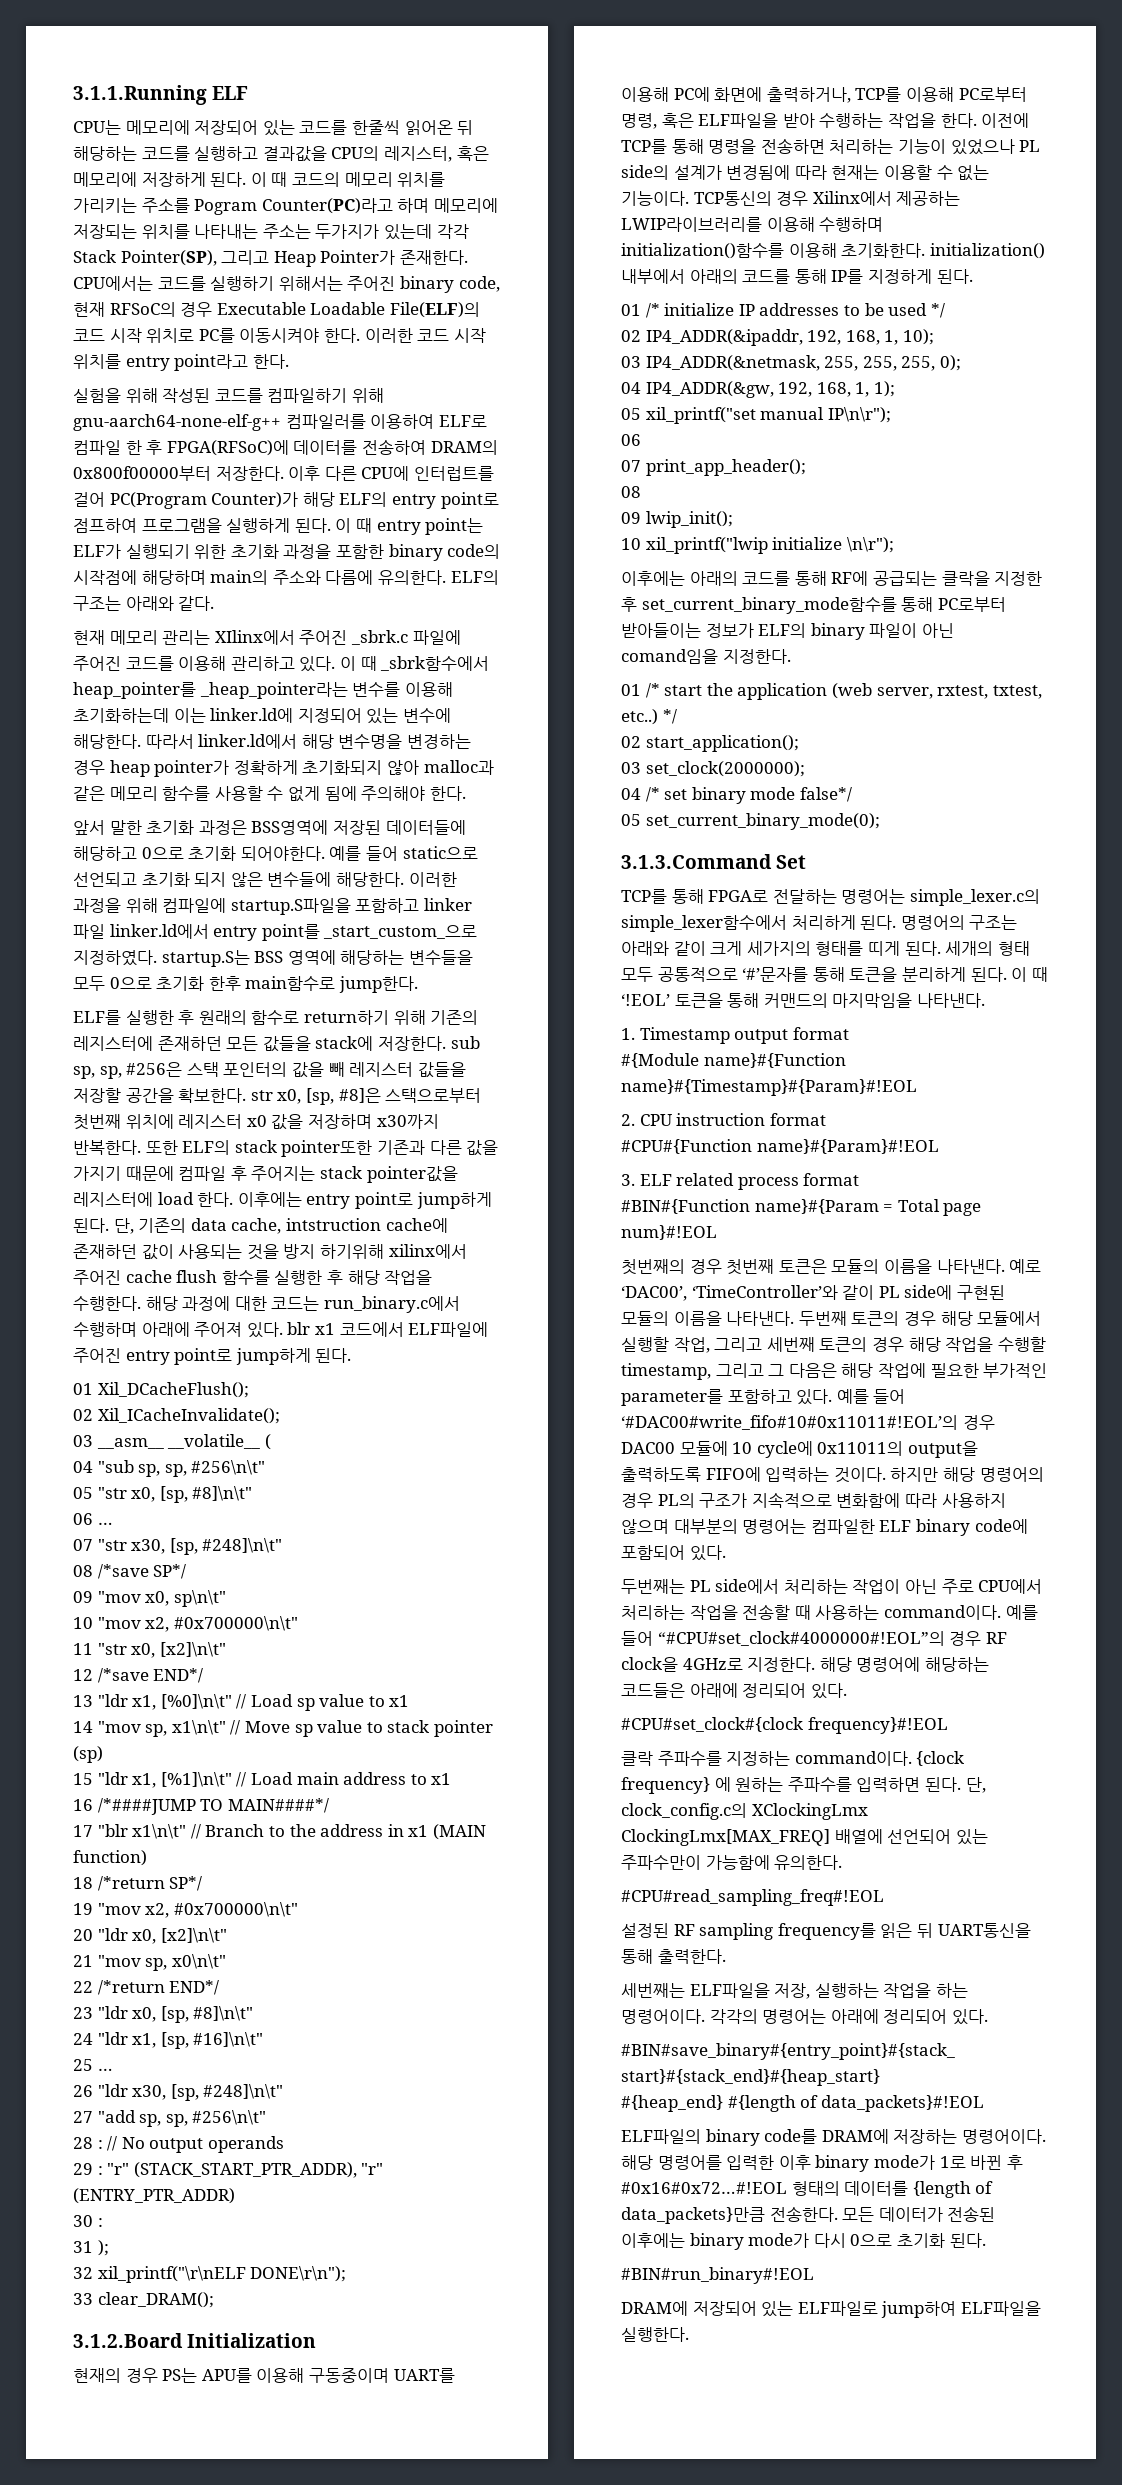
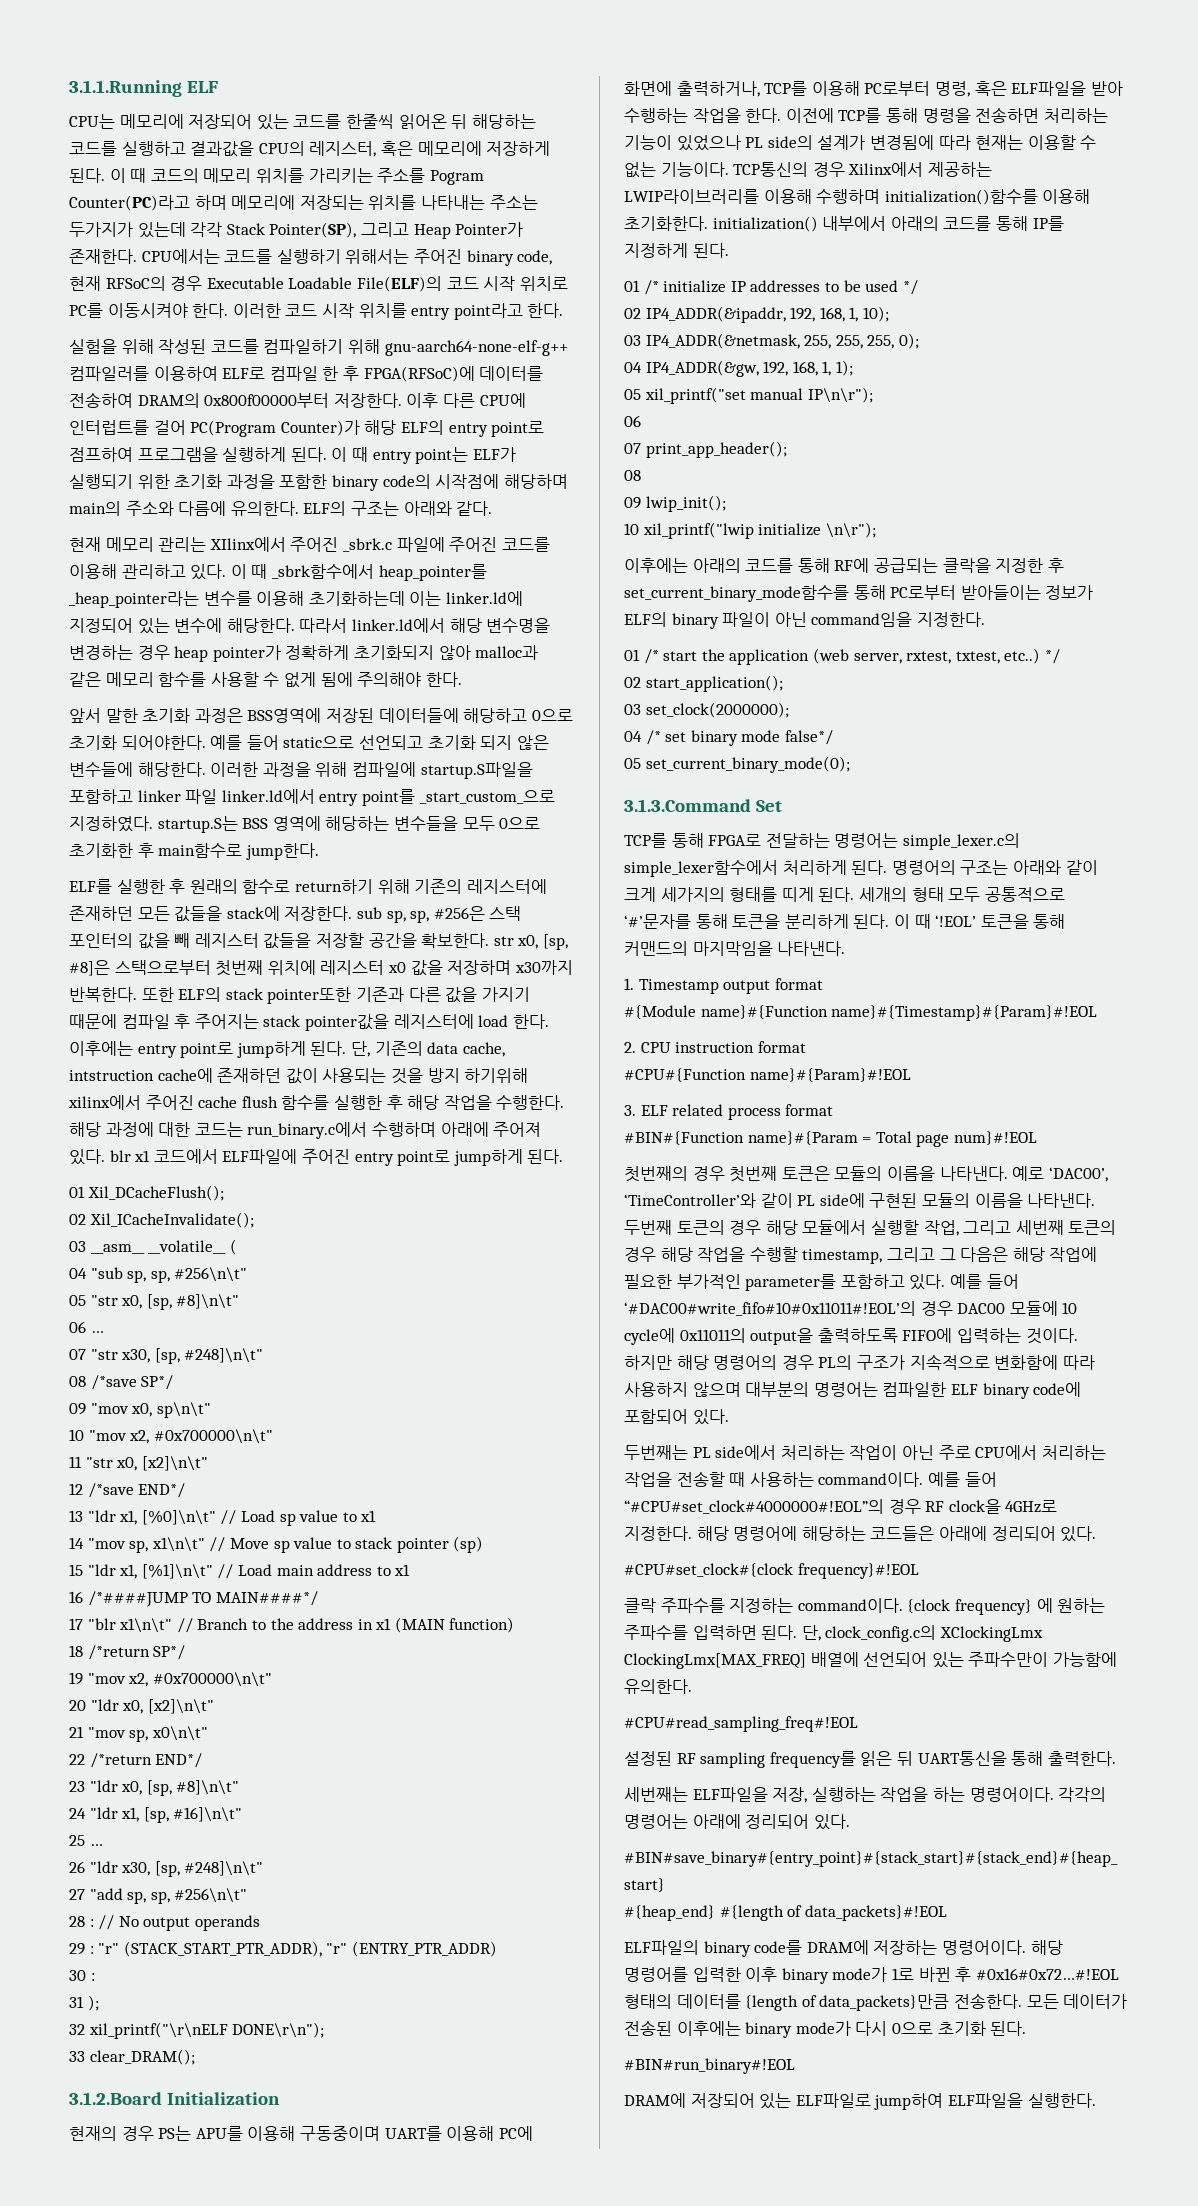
[156,976,241,991] 초기화 한후 -> [69,843,154,858] 초기화한 후
[621,649,718,664] comand임을 -> [811,612,913,627] command임을

